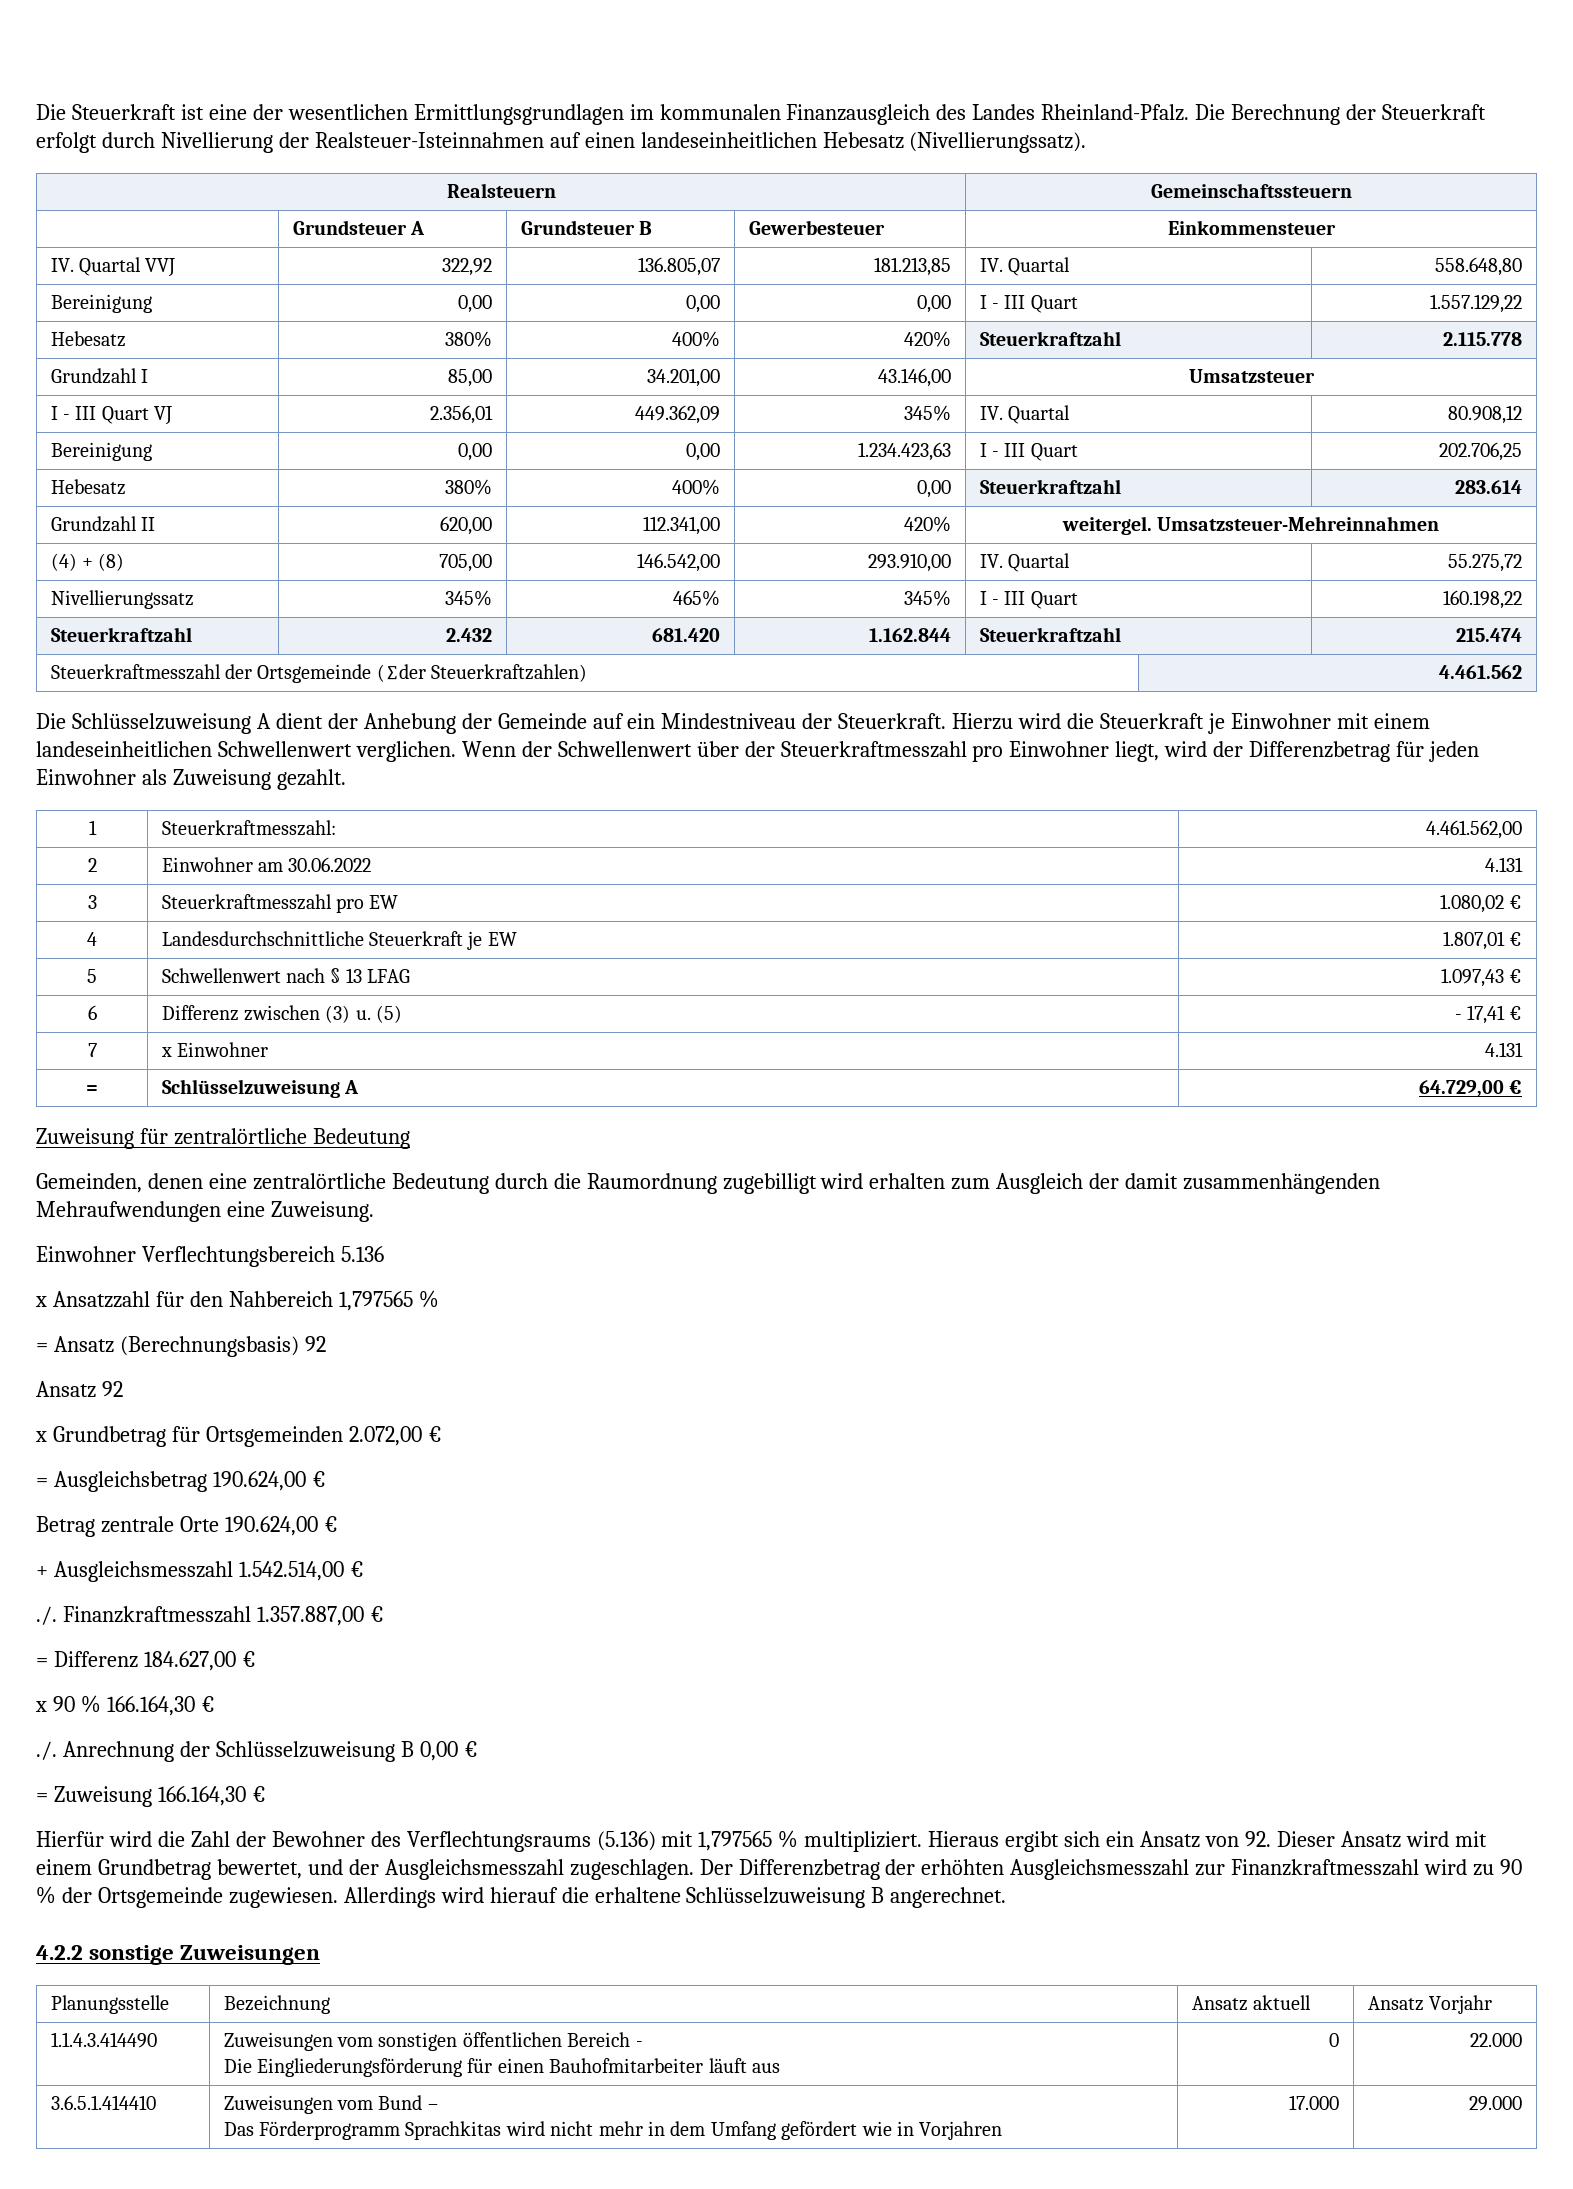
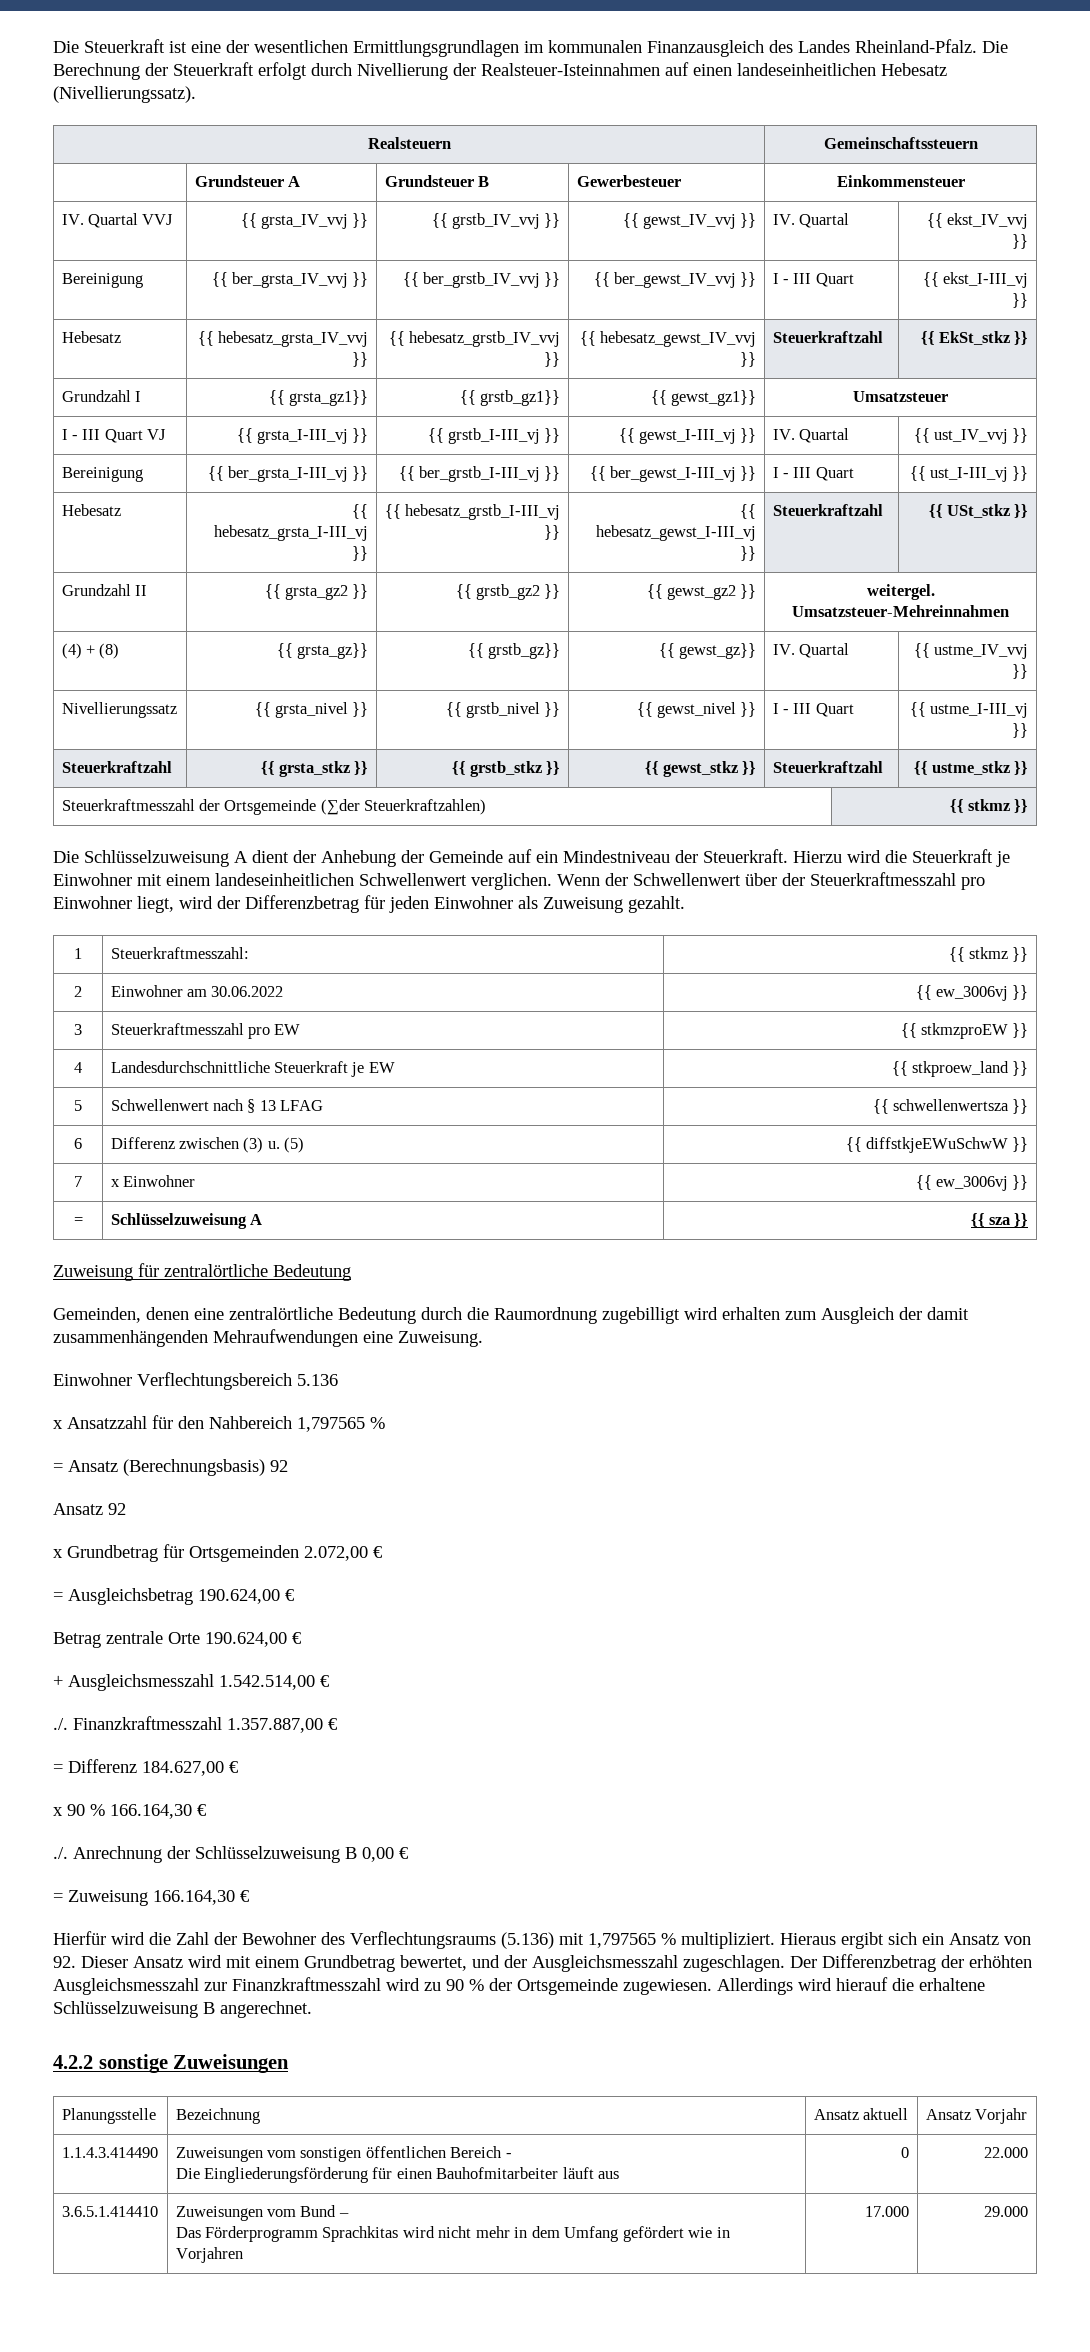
[442,258,493,276] [638,257,721,276] [874,257,952,276] [979,257,1070,276] [1435,257,1523,276] [50,294,152,313] [458,295,493,313] [686,295,721,313] [917,295,952,313] [979,295,1078,313] [1430,294,1523,313] [50,331,126,347] [445,331,493,347] [672,331,721,347] [904,331,952,347] [979,331,1121,346] [1443,332,1523,346] [50,368,148,384] [448,369,493,387] [647,368,721,387] [878,368,952,387] 322,92 | 136.805,07 | 181.213,85 | IV. Quartal | 558.648,80 // Bereinigung | 0,00 | 0,00 | 0,00 | I - III Quart | 1.557.129,22 // Hebesatz | 380% | 400% | 420% | Steuerkraftzahl | 2.115.778 // Grundzahl I | 85,00 | 34.201,00 | 43.146,00 -> [240,213,369,229] [431,213,561,229] [622,213,757,229] [772,213,850,228] [926,213,1029,229] [1012,234,1029,249] [61,273,143,288] [211,272,369,288] [402,272,561,288] [593,272,757,288] [772,273,854,287] [922,272,1029,288] [1012,293,1029,308] [61,331,121,343] [197,331,369,347] [352,352,369,367] [388,331,561,347] [544,352,561,367] [579,331,757,347] [740,352,757,367] [772,331,883,343] [920,331,1029,345] [61,390,142,402] [268,390,369,406] [459,390,561,406] [650,390,757,406] {{ grsta_IV_vvj }} | {{ grstb_IV_vvj }} | {{ gewst_IV_vvj }} | IV. Quartal | {{ ekst_IV_vvj }} // Bereinigung | {{ ber_grsta_IV_vvj }} | {{ ber_grstb_IV_vvj }} | {{ ber_gewst_IV_vvj }} | I - III Quart | {{ ekst_I-III_vj }} // Hebesatz | {{ hebesatz_grsta_IV_vvj }} | {{ hebesatz_grstb_IV_vvj }} | {{ hebesatz_gewst_IV_vvj }} | Steuerkraftzahl | {{ EkSt_stkz }} // Grundzahl I | {{ grsta_gz1}} | {{ grstb_gz1}} | {{ gewst_gz1}}
[430,405,494,424] [635,405,721,424] [904,405,952,421] [979,405,1070,424] [1448,405,1523,424] [50,442,152,461] [458,443,493,461] [686,443,721,461] [858,442,952,461] [979,443,1078,461] [1439,442,1523,461] [50,479,126,495] [445,479,493,495] [672,479,721,495] [917,480,952,498] [979,479,1121,494] [1455,480,1523,494] [50,516,155,532] [440,516,493,535] [643,516,721,535] [904,516,952,532] 2.356,01 | 449.362,09 | 345% | IV. Quartal | 80.908,12 // Bereinigung | 0,00 | 0,00 | 1.234.423,63 | I - III Quart | 202.706,25 // Hebesatz | 380% | 400% | 0,00 | Steuerkraftzahl | 283.614 // Grundzahl II | 620,00 | 112.341,00 | 420% -> [236,428,369,444] [427,428,561,444] [618,428,757,444] [772,428,850,443] [913,428,1029,444] [61,467,143,482] [207,466,369,482] [398,466,561,482] [589,466,757,482] [772,467,854,481] [909,466,1029,482] [61,504,121,516] [352,504,369,519] [214,525,369,541] [352,546,369,561] [384,504,561,520] [544,525,561,540] [740,504,757,519] [596,525,757,541] [740,546,757,561] [772,504,883,516] [928,504,1029,518] [61,584,148,596] [264,584,369,600] [455,584,561,600] [646,584,757,600] {{ grsta_I-III_vj }} | {{ grstb_I-III_vj }} | {{ gewst_I-III_vj }} | IV. Quartal | {{ ust_IV_vvj }} // Bereinigung | {{ ber_grsta_I-III_vj }} | {{ ber_grstb_I-III_vj }} | {{ ber_gewst_I-III_vj }} | I - III Quart | {{ ust_I-III_vj }} // Hebesatz | {{ hebesatz_grsta_I-III_vj }} | {{ hebesatz_grstb_I-III_vj }} | {{ hebesatz_gewst_I-III_vj }} | Steuerkraftzahl | {{ USt_stkz }} // Grundzahl II | {{ grsta_gz2 }} | {{ grstb_gz2 }} | {{ gewst_gz2 }}
[439,554,493,572] [637,553,721,572] [868,553,952,572] [979,553,1070,572] [1448,554,1523,572] [50,590,194,609] [445,590,493,606] [673,590,721,606] [904,590,952,606] [979,591,1078,609] [1443,590,1523,609] [50,627,192,642] [446,628,493,642] [652,628,721,642] [869,628,952,642] [979,627,1121,642] [1456,628,1523,642] 705,00 | 146.542,00 | 293.910,00 | IV. Quartal | 55.275,72 // Nivellierungssatz | 345% | 465% | 345% | I - III Quart | 160.198,22 // Steuerkraftzahl | 2.432 | 681.420 | 1.162.844 | Steuerkraftzahl | 215.474 -> [276,643,369,659] [467,643,561,659] [658,643,757,659] [772,643,850,658] [913,643,1029,659] [1012,664,1029,679] [61,702,177,718] [254,702,369,718] [445,702,561,718] [636,702,757,718] [772,703,854,717] [909,702,1029,718] [1012,723,1029,738] [61,761,172,773] [260,761,369,777] [451,761,561,777] [644,761,757,777] [772,761,883,773] [913,761,1029,775] {{ grsta_gz}} | {{ grstb_gz}} | {{ gewst_gz}} | IV. Quartal | {{ ustme_IV_vvj }} // Nivellierungssatz | {{ grsta_nivel }} | {{ grstb_nivel }} | {{ gewst_nivel }} | I - III Quart | {{ ustme_I-III_vj }} // Steuerkraftzahl | {{ grsta_stkz }} | {{ grstb_stkz }} | {{ gewst_stkz }} | Steuerkraftzahl | {{ ustme_stkz }}
[1439,665,1523,679] 4.461.562 -> [949,799,1029,813] {{ stkmz }}
[1426,820,1523,839] 4.461.562,00 -> [948,947,1029,962] {{ stkmz }}
[1485,857,1524,872] 4.131 -> [915,985,1029,1001] {{ ew_3006vj }}
[1440,894,1523,913] 1.080,02 € -> [900,1023,1029,1039] {{ stkmzproEW }}
[1443,931,1523,950] 1.807,01 € -> [891,1061,1029,1077] {{ stkproew_land }}
[1441,968,1523,987] 1.097,43 € -> [872,1099,1029,1114] {{ schwellenwertsza }}
[1454,1005,1523,1024] - 17,41 € -> [845,1137,1029,1153] {{ diffstkjeEWuSchwW }}
[1485,1042,1524,1057] 4.131 -> [915,1175,1029,1191] {{ ew_3006vj }}
[1419,1080,1523,1097] 64.729,00 € -> [970,1213,1029,1227] {{ sza }}

